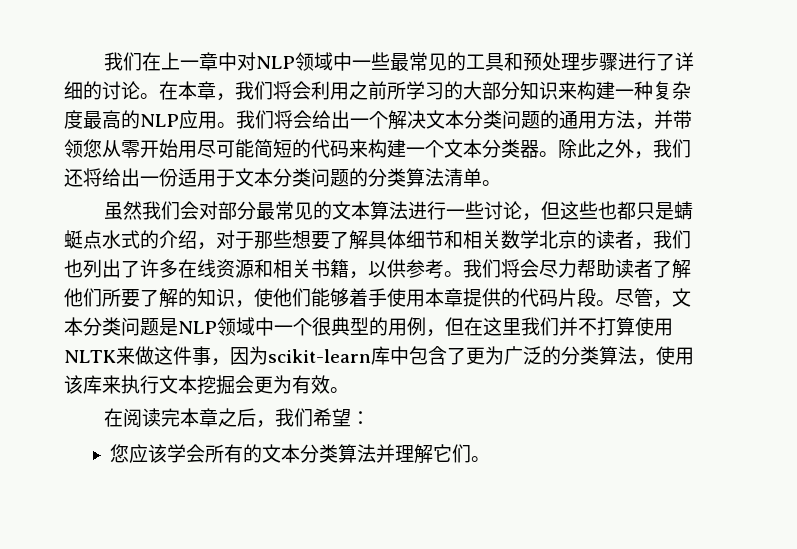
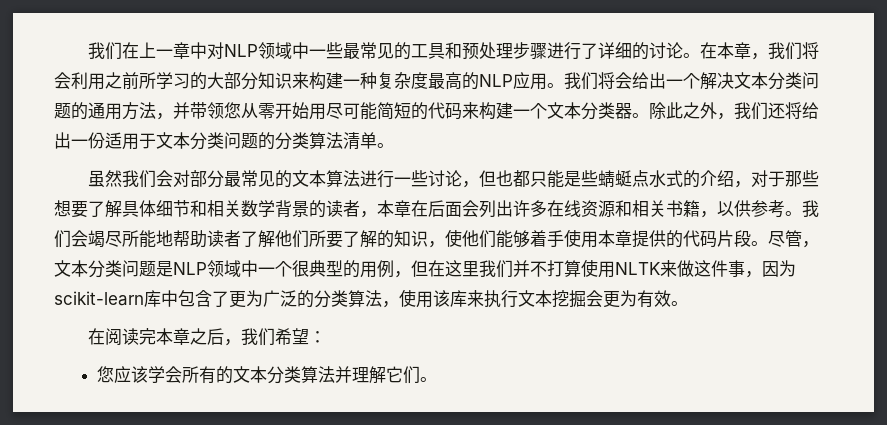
[559,201,674,220] 这些也都只是 -> [496,170,599,188] 也都只能是些
[539,230,577,249] 北京 -> [275,200,309,217] 背景
[653,230,691,249] [64,259,140,278] 我们也列出了 -> [377,200,513,218] 本章在后面会列出
[501,259,577,278] 将会尽力 -> [71,230,173,248] 会竭尽所能地

